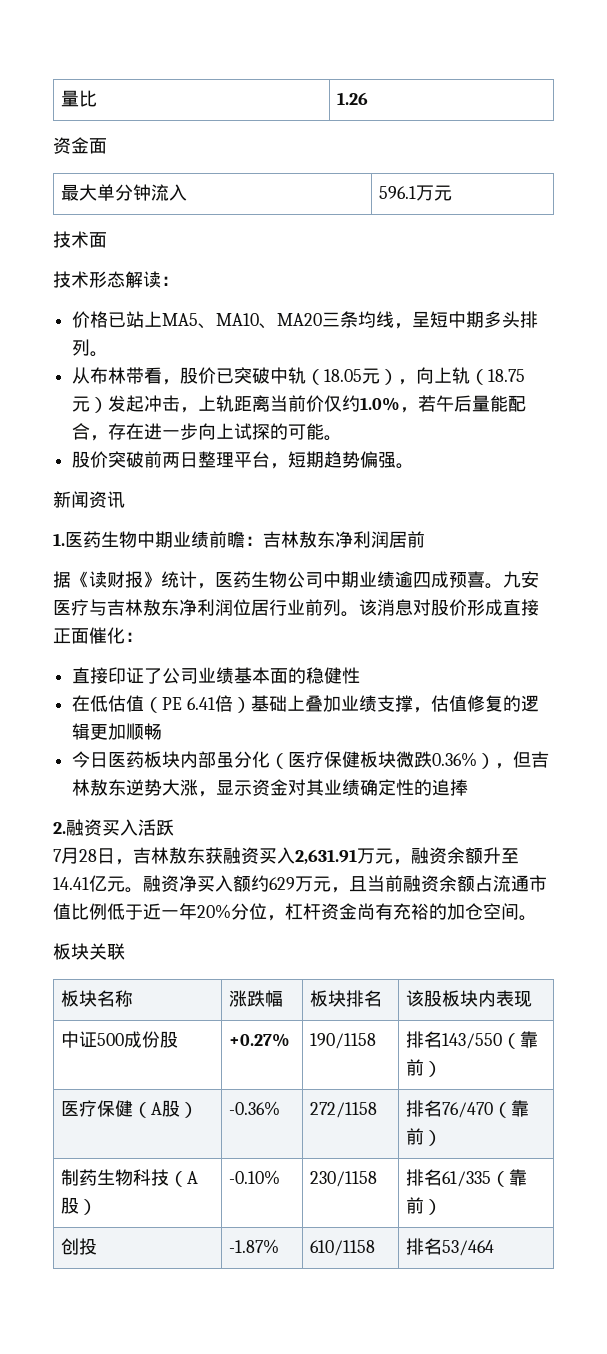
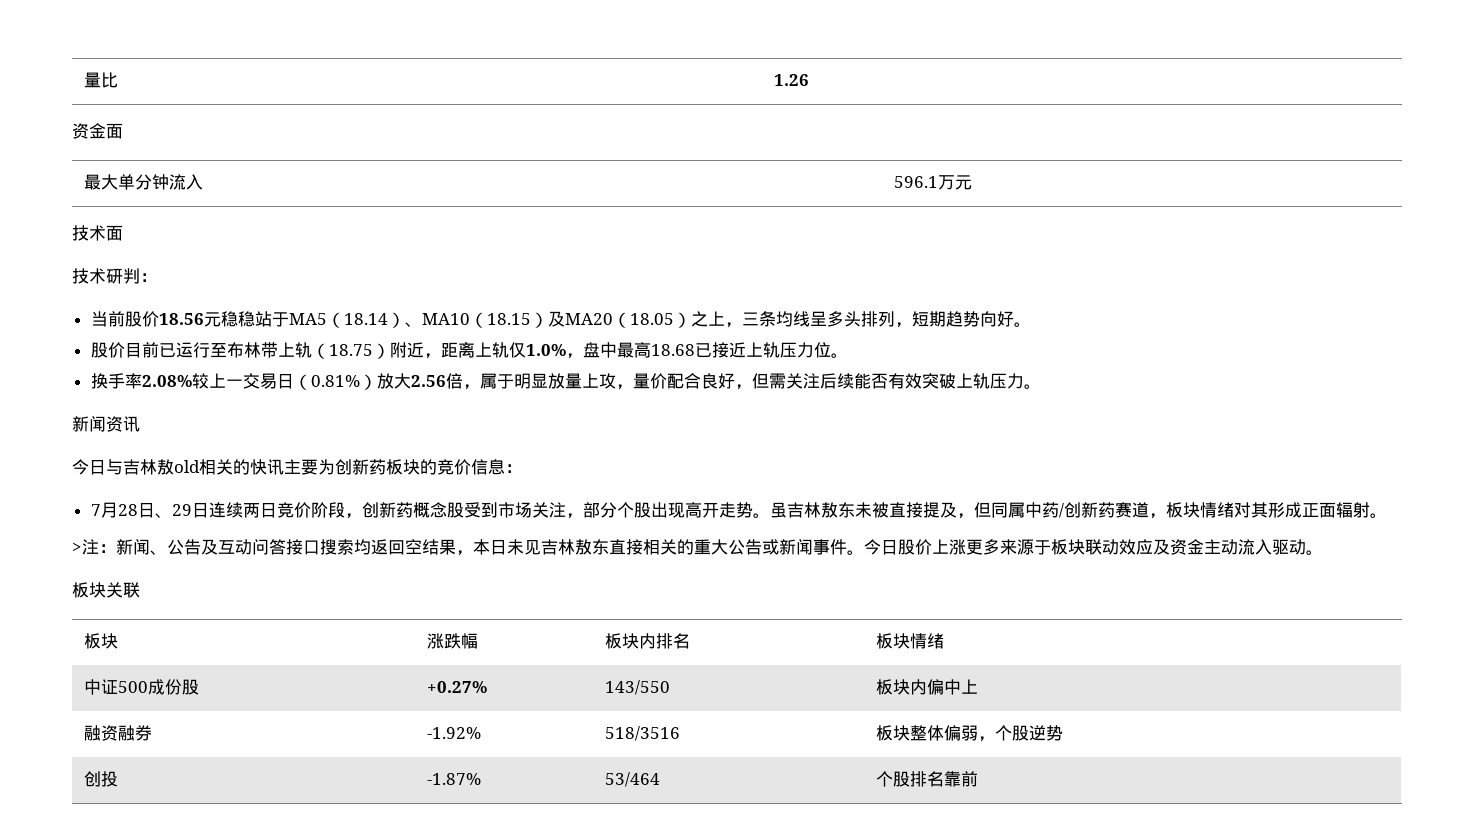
[89,271,179,288] [72,311,539,329] [72,339,109,357] [72,367,526,385] [72,395,527,413] [72,423,343,441] [72,451,415,469] [53,491,125,508] [53,531,425,548] [53,571,539,589] [53,599,539,617] [53,627,143,644] [72,667,361,684] [72,695,539,713] [72,723,163,740] [72,751,550,769] [72,779,469,797] [53,819,174,836] [53,847,519,865] [53,875,547,893] [53,903,519,921] 形态解读： // 价格已站上MA5、MA10、MA20三条均线，呈短中期多头排列。 // 从布林带看，股价已突破中轨（18.05元），向上轨（18.75元）发起冲击，上轨距离当前价仅约1.0%，若午后量能配合，存在进一步向上试探的可能。 // 股价突破前两日整理平台，短期趋势偏强。 // 新闻资讯 // 1.医药生物中期业绩前瞻：吉林敖东净利润居前 // 据《读财报》统计，医药生物公司中期业绩逾四成预喜。九安医疗与吉林敖东净利润位居行业前列。该消息对股价形成直接正面催化： // 直接印证了公司业绩基本面的稳健性 // 在低估值（PE 6.41倍）基础上叠加业绩支撑，估值修复的逻辑更加顺畅 // 今日医药板块内部虽分化（医疗保健板块微跌0.36%），但吉林敖东逆势大涨，显示资金对其业绩确定性的追捧 // 2.融资买入活跃 // 7月28日，吉林敖东获融资买入2,631.91万元，融资余额升至14.41亿元。融资净买入额约629万元，且当前融资余额占流通市值比例低于近一年20%分位，杠杆资金尚有充裕的加仓空间 -> [106,268,157,284] [90,311,1031,328] [90,342,848,359] [90,373,1041,390] [72,416,140,432] [72,459,522,475] [90,502,1387,519] [72,539,1306,556] 研判： // 当前股价18.56元稳稳站于MA5（18.14）、MA10（18.15）及MA20（18.05）之上，三条均线呈多头排列，短期趋势向好。 // 股价目前已运行至布林带上轨（18.75）附近，距离上轨仅1.0%，盘中最高18.68已接近上轨压力位。 // 换手率2.08%较上一交易日（0.81%）放大2.56倍，属于明显放量上攻，量价配合良好，但需关注后续能否有效突破上轨压力。 // 新闻资讯 // 今日与吉林敖old相关的快讯主要为创新药板块的竞价信息： // 7月28日、29日连续两日竞价阶段，创新药概念股受到市场关注，部分个股出现高开走势。虽吉林敖东未被直接提及，但同属中药/创新药赛道，板块情绪对其形成正面辐射。 // >注：新闻、公告及互动问答接口搜索均返回空结果，本日未见吉林敖东直接相关的重大公告或新闻事件。今日股价上涨更多来源于板块联动效应及资金主动流入驱动
[96,990,133,1007] 名称 -> (119, 641) none
(346, 998) none -> [639,633,657,649] 内
[405,990,532,1007] 该股板块内表现 -> [876,633,945,649] 板块情绪
[309,1033,376,1049] [405,1031,538,1049] [405,1059,442,1077] [60,1100,198,1118] [228,1101,280,1116] [309,1102,377,1118] [405,1100,529,1118] [405,1128,442,1146] [60,1169,198,1187] [60,1197,97,1215] [228,1170,280,1185] [309,1171,377,1187] [405,1169,527,1187] [405,1197,442,1215] [60,1238,97,1255] [228,1239,279,1254] [309,1240,375,1256] [405,1238,494,1256] 190/1158 | 排名143/550（靠前） // 医疗保健（A股） | -0.36% | 272/1158 | 排名76/470（靠前） // 制药生物科技（A股） | -0.10% | 230/1158 | 排名61/335（靠前） // 创投 | -1.87% | 610/1158 | 排名53/464 -> [605,680,671,695] [876,679,979,695] [84,725,153,741] [427,727,482,739] [605,726,681,741] [876,725,1064,742] [84,771,119,787] [427,773,482,785] [605,772,661,787] [876,771,979,787] 143/550 | 板块内偏中上 // 融资融券 | -1.92% | 518/3516 | 板块整体偏弱，个股逆势 // 创投 | -1.87% | 53/464 | 个股排名靠前

